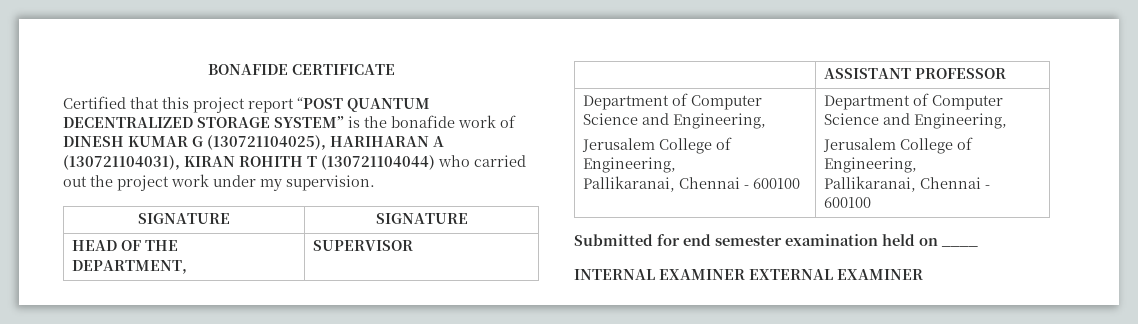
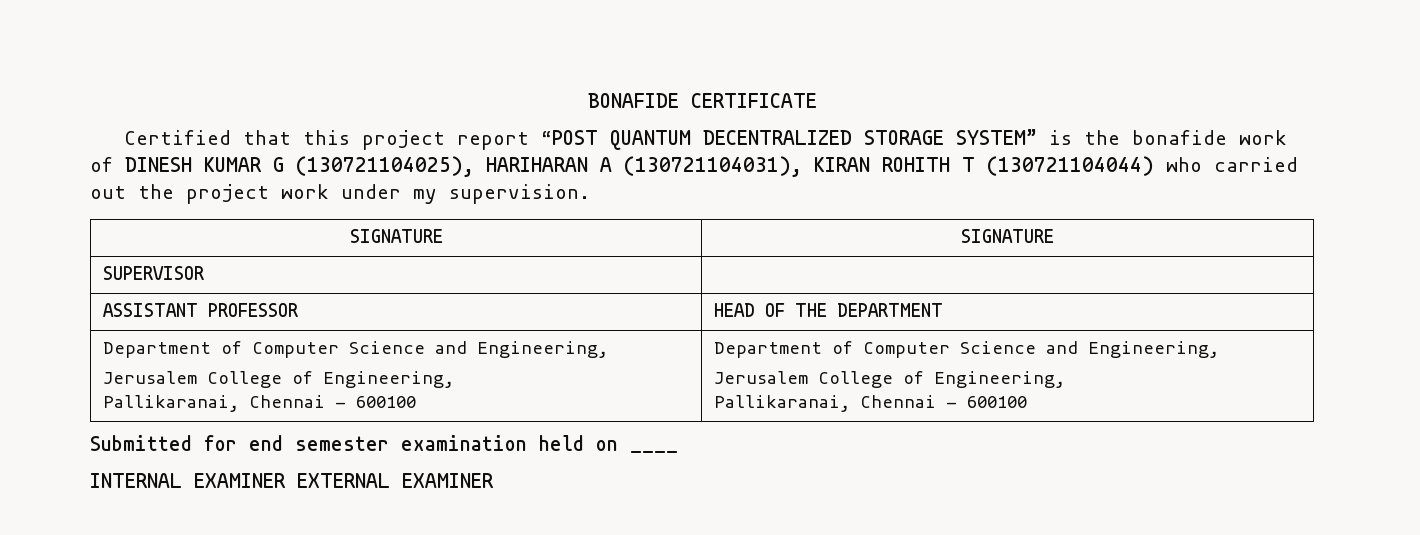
[72,240,179,251] [72,260,188,274] [313,240,414,251] [824,68,1007,79] HEAD OF THE DEPARTMENT, | SUPERVISOR // | ASSISTANT PROFESSOR -> [102,266,204,280] [102,303,298,317] [713,303,943,317] SUPERVISOR | // ASSISTANT PROFESSOR | HEAD OF THE DEPARTMENT

